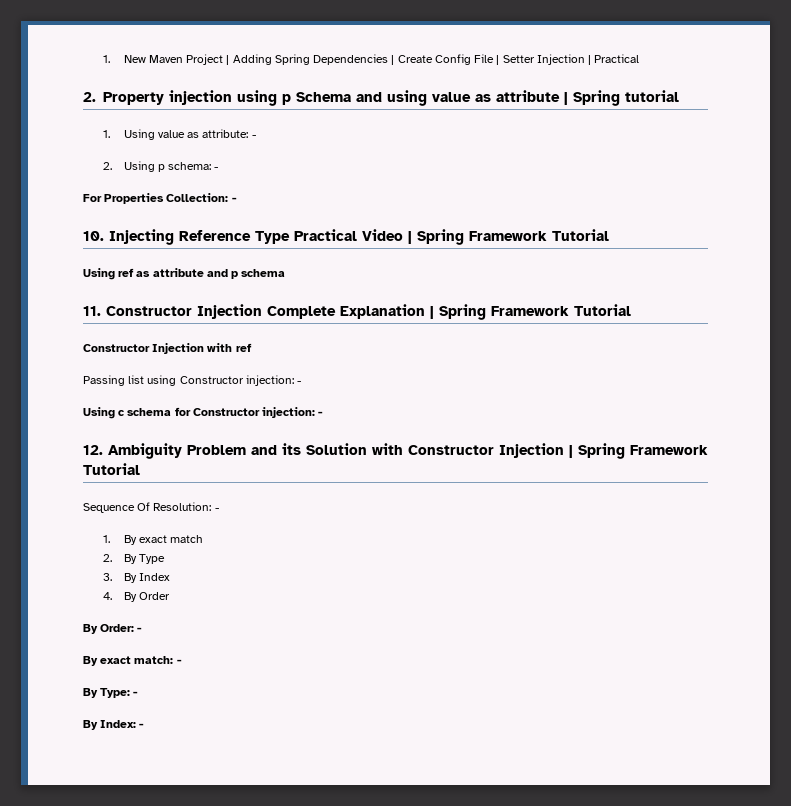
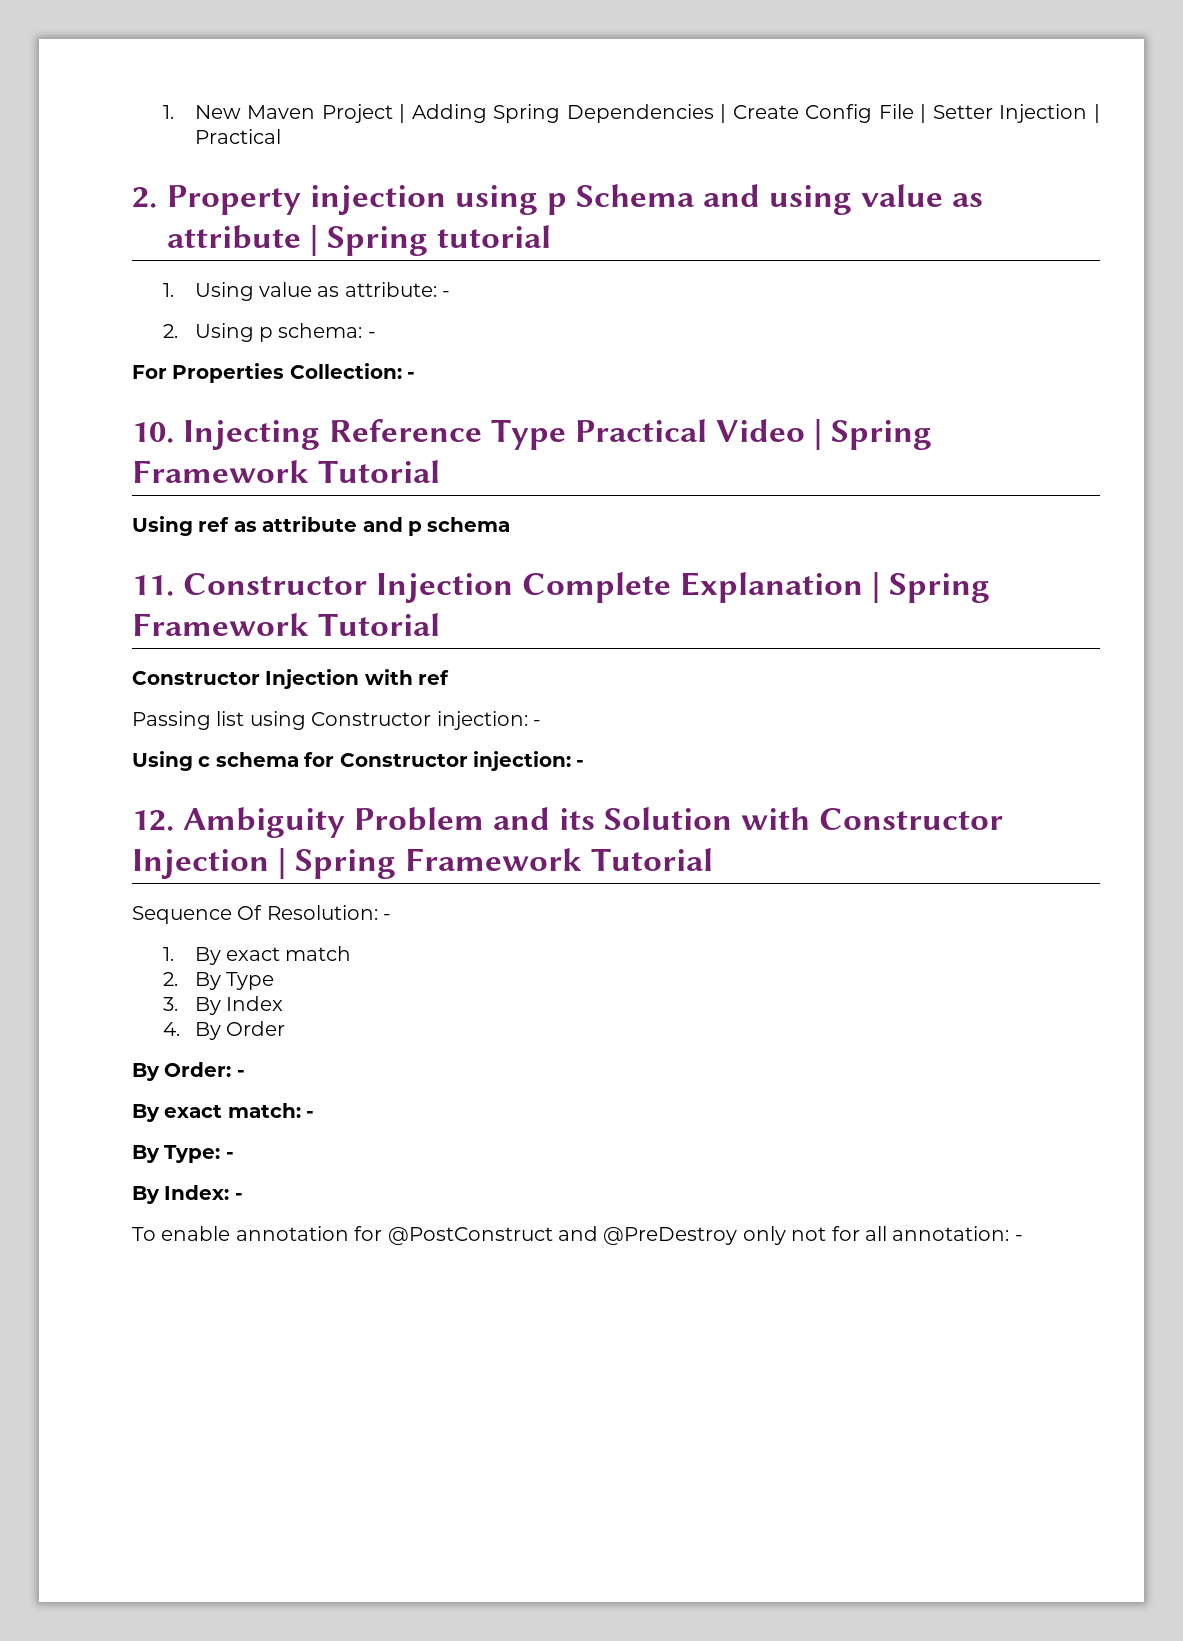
(145, 725) none -> [132,1226,1023,1245] // To enable annotation for @PostConstruct and @PreDestroy only not for all annotation: -

